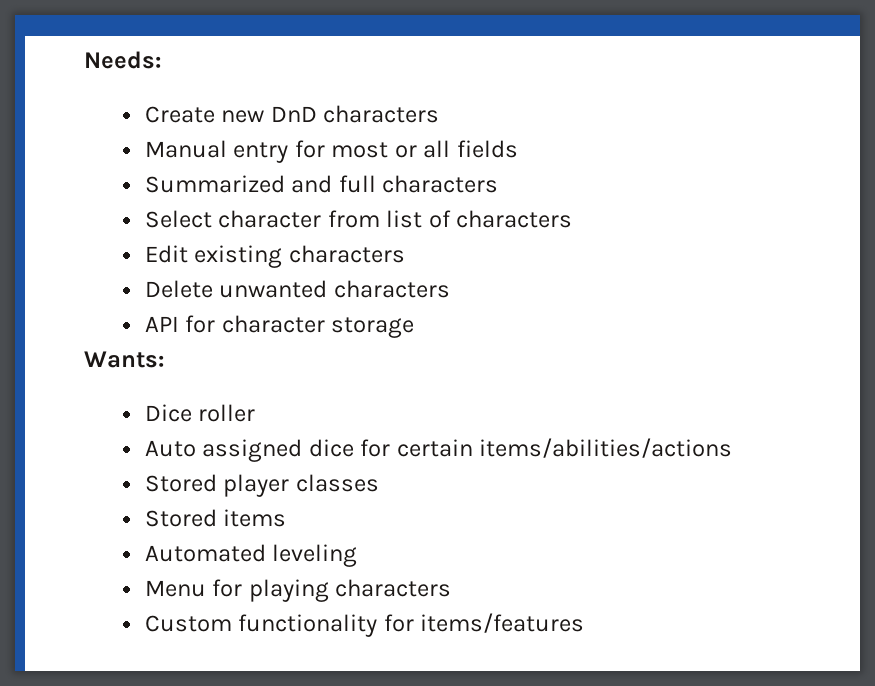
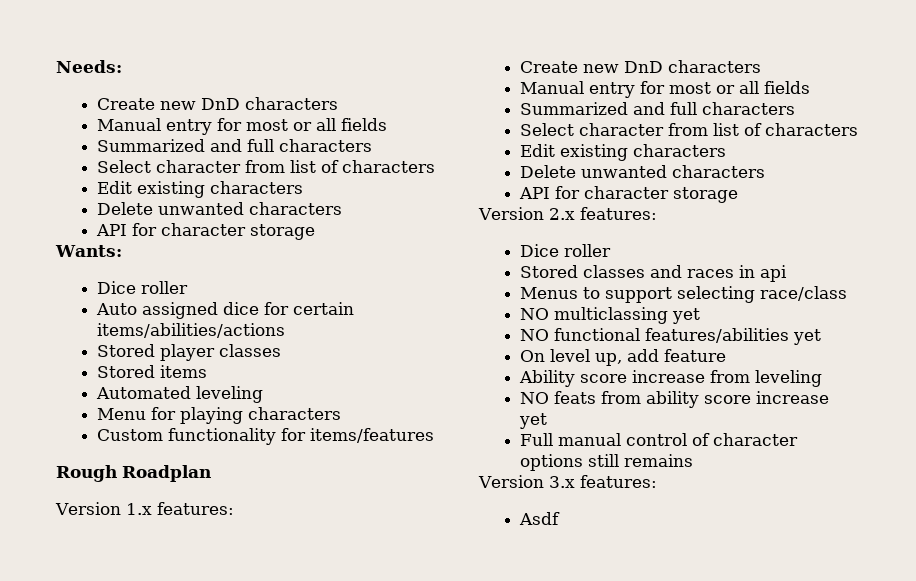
(585, 623) none -> [56,465,211,482] [55,502,234,515] [520,60,762,73] [520,81,811,98] [520,102,796,115] [520,123,859,136] [520,144,727,161] [520,165,766,178] [519,186,739,203] [478,207,657,220] [520,244,612,257] [520,265,788,282] [520,286,848,303] [520,307,701,324] [520,328,822,345] [520,349,727,366] [519,370,823,387] [520,391,830,408] [519,413,548,429] [520,433,799,446] [520,454,694,471] [478,475,657,488] [519,512,561,525] // Rough Roadplan // Version 1.x features: // Create new DnD characters // Manual entry for most or all fields // Summarized and full characters // Select character from list of characters // Edit existing characters // Delete unwanted characters // API for character storage // Version 2.x features: // Dice roller // Stored classes and races in api // Menus to support selecting race/class // NO multiclassing yet // NO functional features/abilities yet // On level up, add feature // Ability score increase from leveling // NO feats from ability score increase yet // Full manual control of character options still remains // Version 3.x features: // Asdf

